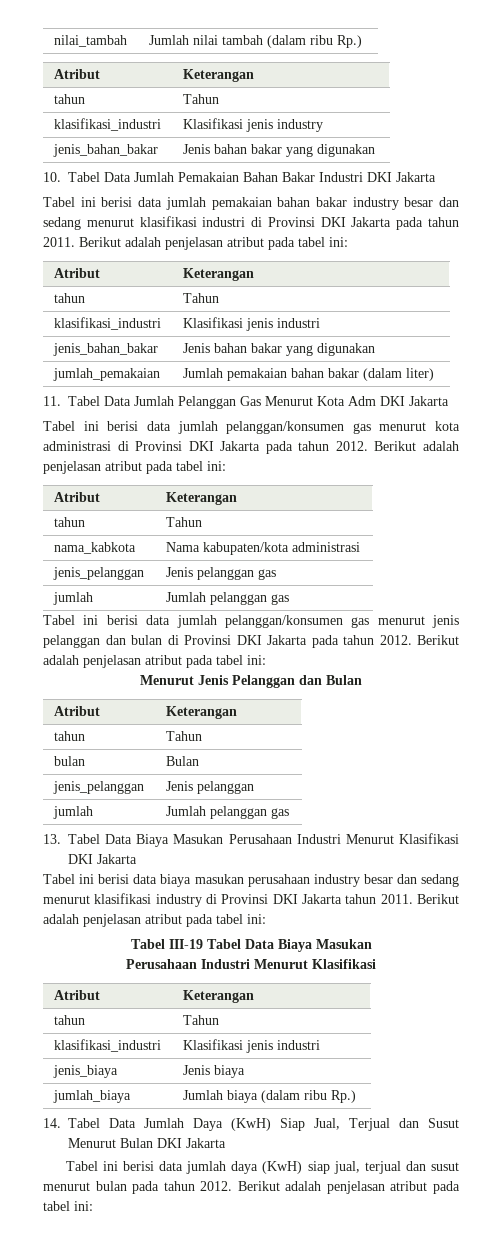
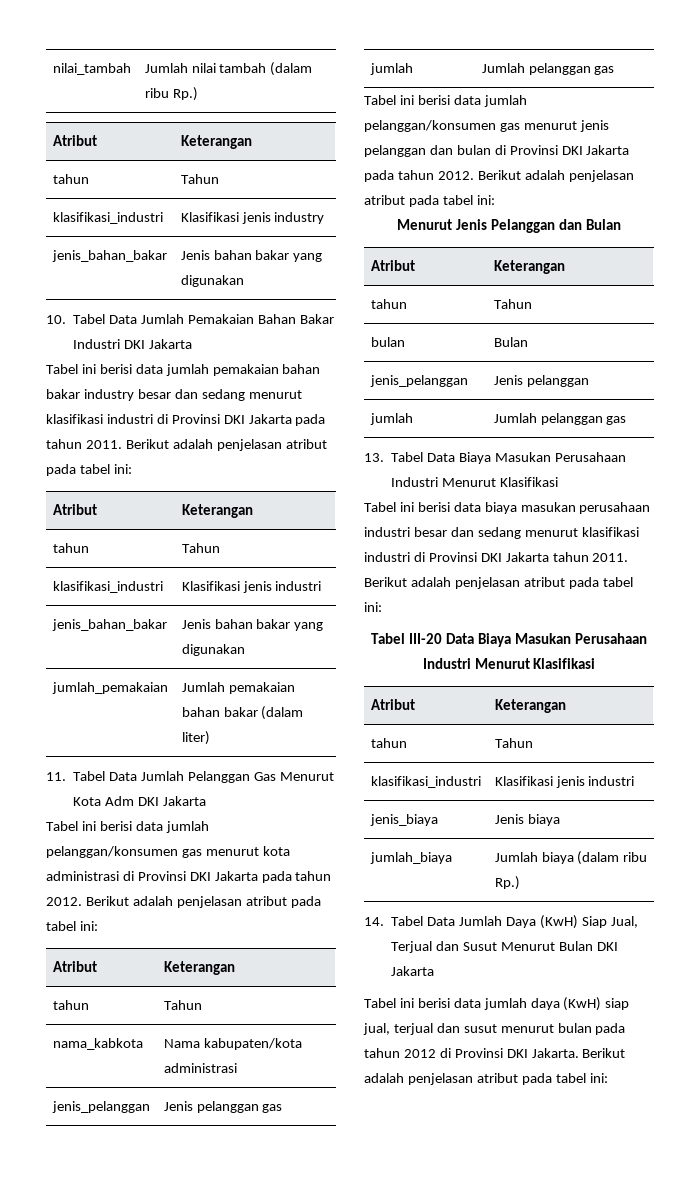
[68,854,137,864] DKI Jakarta -> (559, 482) none
[313,874,460,887] [43,893,202,907] industry besar dan sedang menurut klasifikasi industry -> [364,527,639,539] [364,552,410,562] industri besar dan sedang menurut klasifikasi industri
[168,939,372,952] III-19 Tabel Data Biaya Masukan // -> [409,633,571,647] III-20 Data Biaya Masukan
[200,1181,233,1191] 2012. -> [403,1048,579,1058] 2012 di Provinsi DKI Jakarta.

